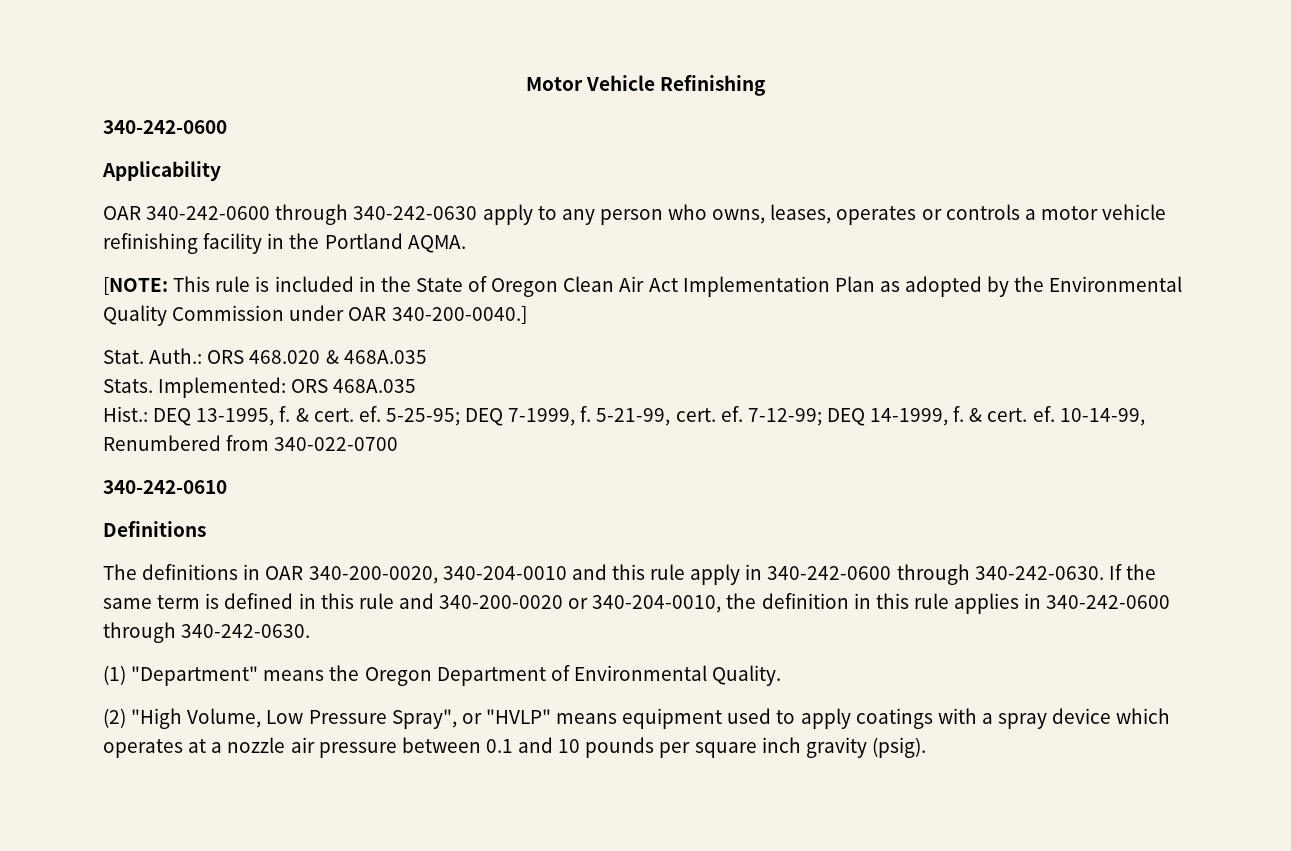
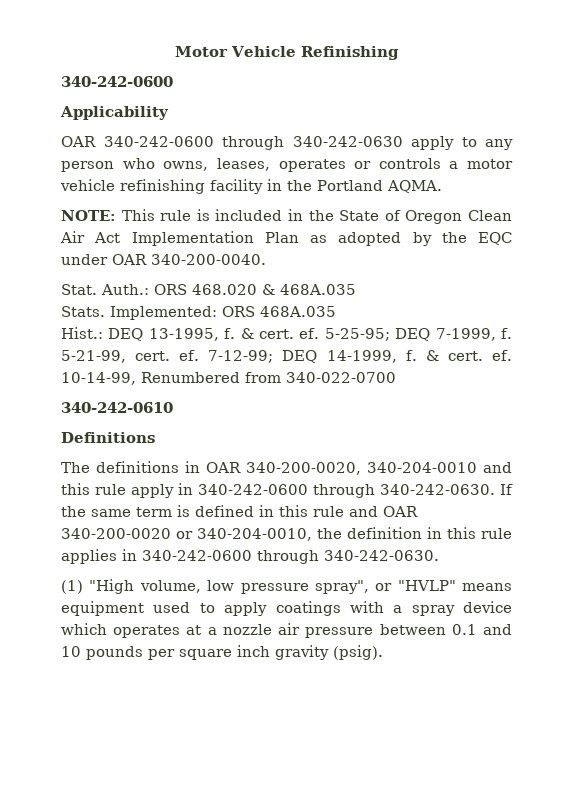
[103,277,168,295] [NOTE: -> [61,210,116,221] NOTE:
[1049,276,1183,292] [103,305,285,326] Environmental Quality Commission -> [478,232,512,245] EQC
[391,306,527,324] 340-200-0040.] -> [151,254,266,265] 340-200-0040.
(434, 601) none -> [383,506,418,517] OAR
[131,665,782,686] [103,708,457,729] "Department" means the Oregon Department of Environmental Quality. // (2) "High Volume, Low Pressure Spray", -> [89,579,369,594] "High volume, low pressure spray",

